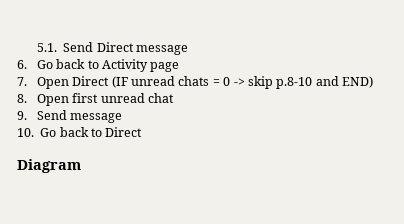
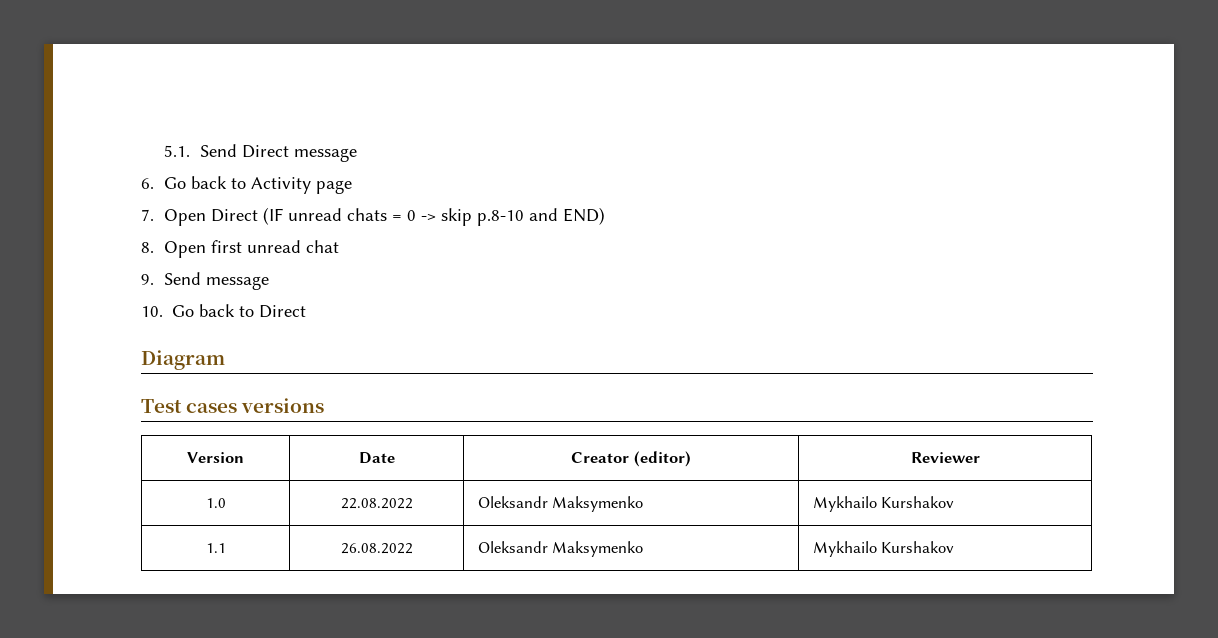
(81, 166) none -> [141,398,325,413] [187,452,244,463] [358,452,395,464] [571,451,691,467] [910,452,980,463] [205,498,226,508] [340,498,413,509] [477,496,644,512] [812,496,955,512] [205,543,226,553] [340,543,413,554] [477,541,644,557] [812,541,955,557] // Test cases versions // Version | Date | Creator (editor) | Reviewer // 1.0 | 22.08.2022 | Oleksandr Maksymenko | Mykhailo Kurshakov // 1.1 | 26.08.2022 | Oleksandr Maksymenko | Mykhailo Kurshakov

